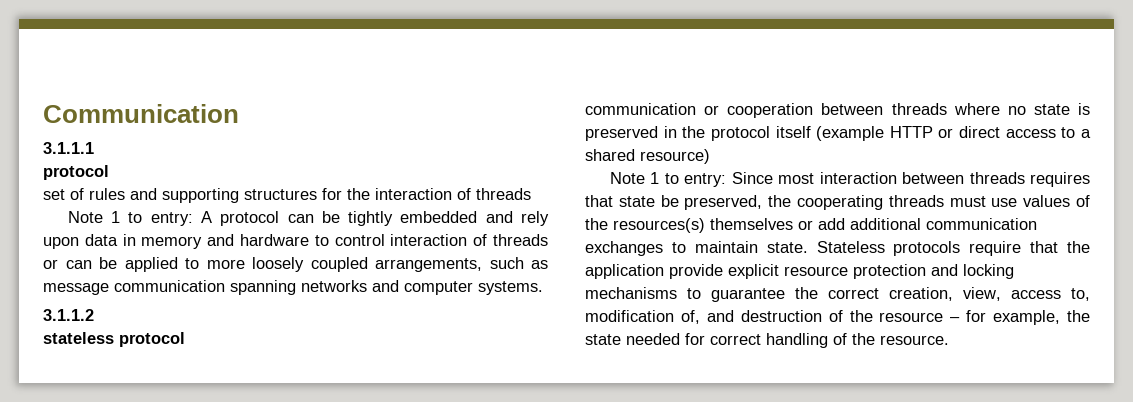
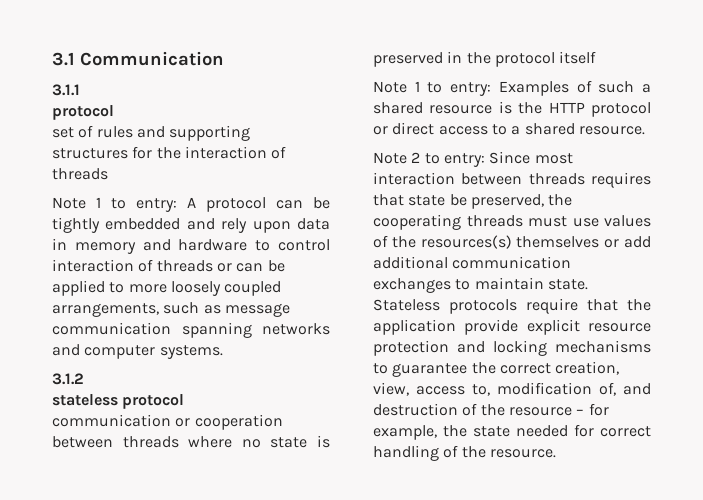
(43, 113) none -> [52,52,75,66] 3.1
[43,142,94,154] 3.1.1.1 -> [52,84,80,96] 3.1.1
[43,309,94,321] 3.1.1.2 -> [52,373,84,385] 3.1.2
[816,126,933,141] (example HTTP -> [373,80,651,96] [373,101,651,117] // Note 1 to entry: Examples of such a shared resource is the HTTP protocol
[640,149,710,164] [609,172,660,184] resource) // Note 1 -> [578,126,645,135] [373,152,421,164] resource. // Note 2

